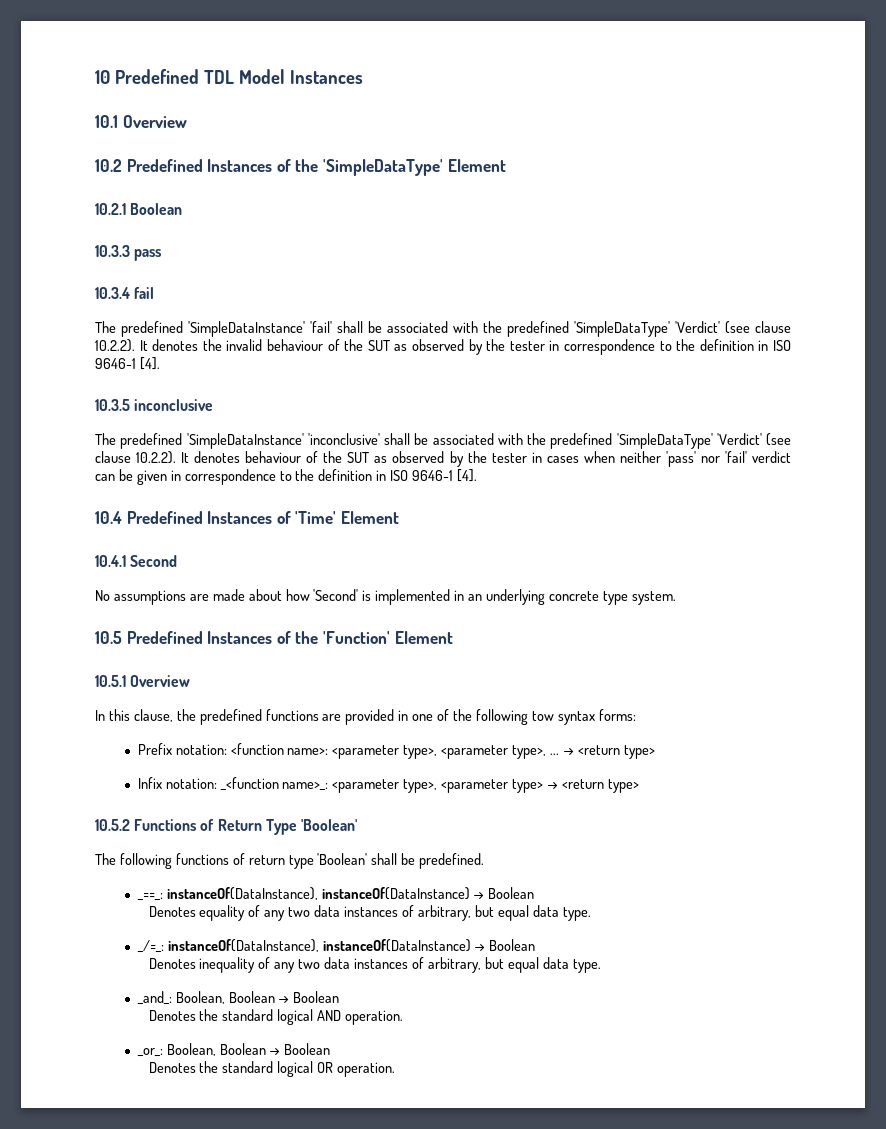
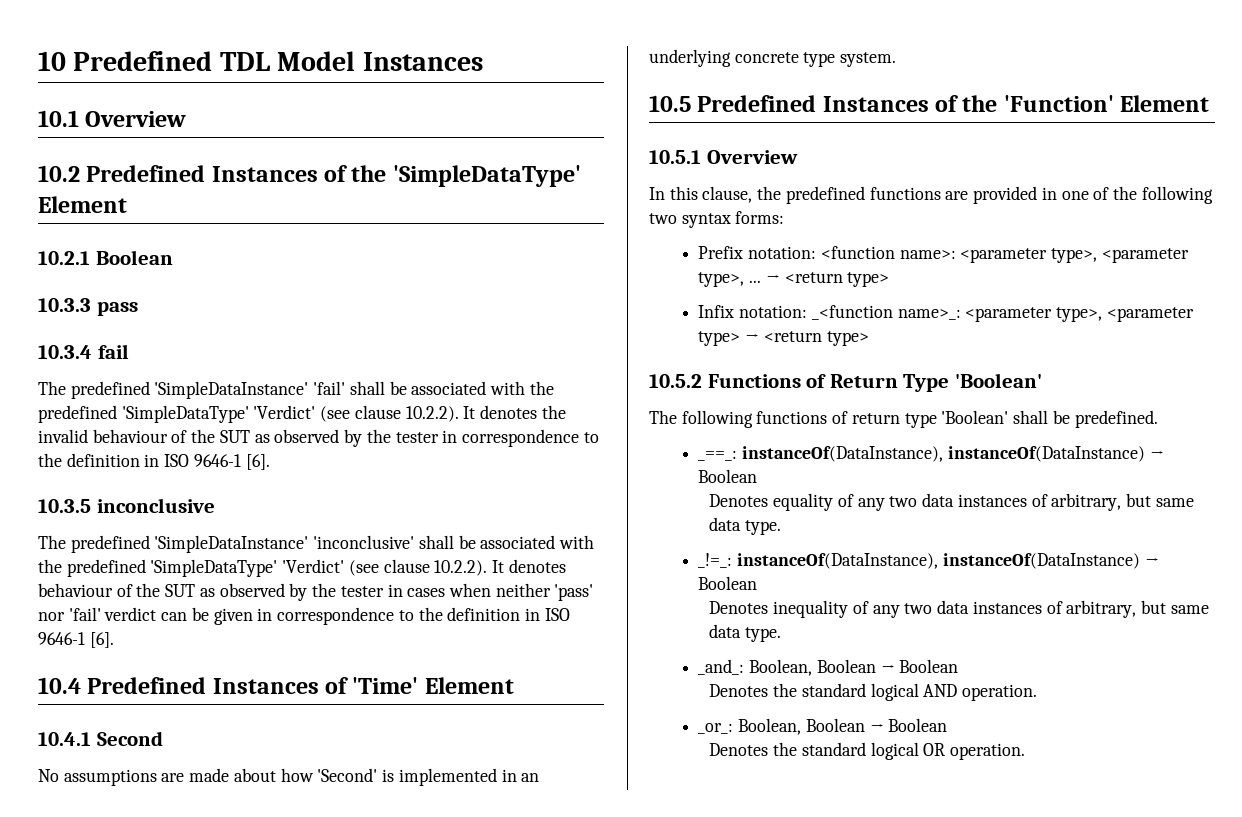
[139,357,160,370] [4]. -> [245,454,270,470] [6].
[457,469,478,482] [4]. -> [89,632,114,648] [6].
[531,711,554,721] tow -> [649,213,677,224] two
[497,905,591,921] [136,940,164,953] equal data type. // _/=_: -> [1155,498,1194,507] [709,517,782,535] [698,553,733,568] same data type. // _!=_:
[507,957,539,973] equal -> [1170,605,1209,614] same

